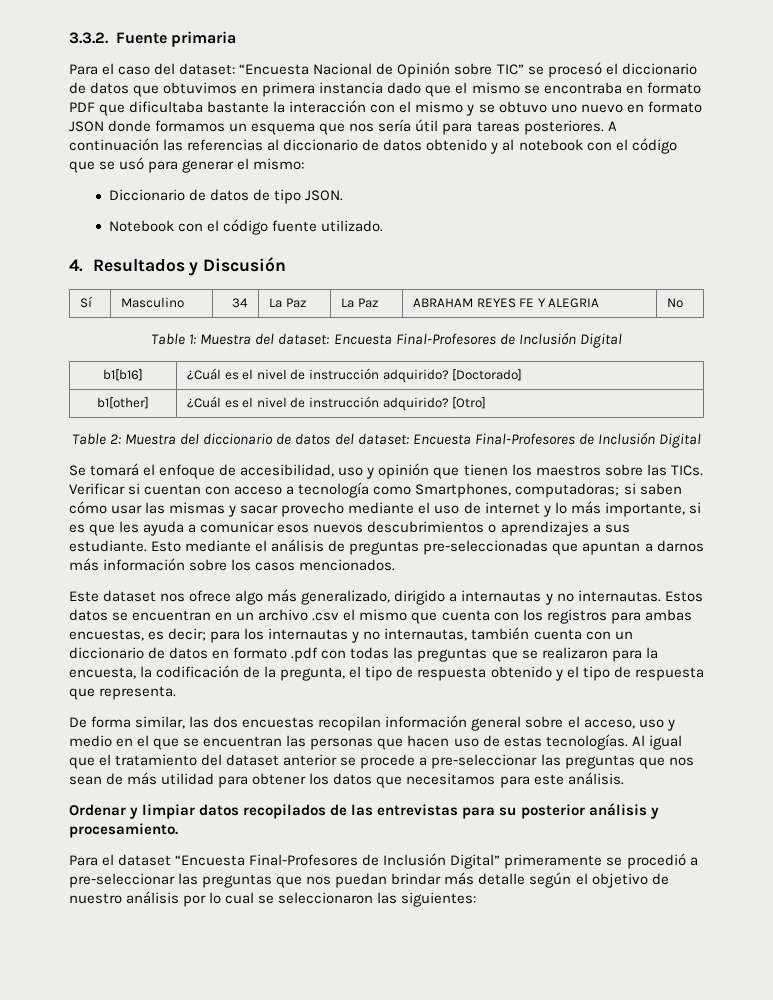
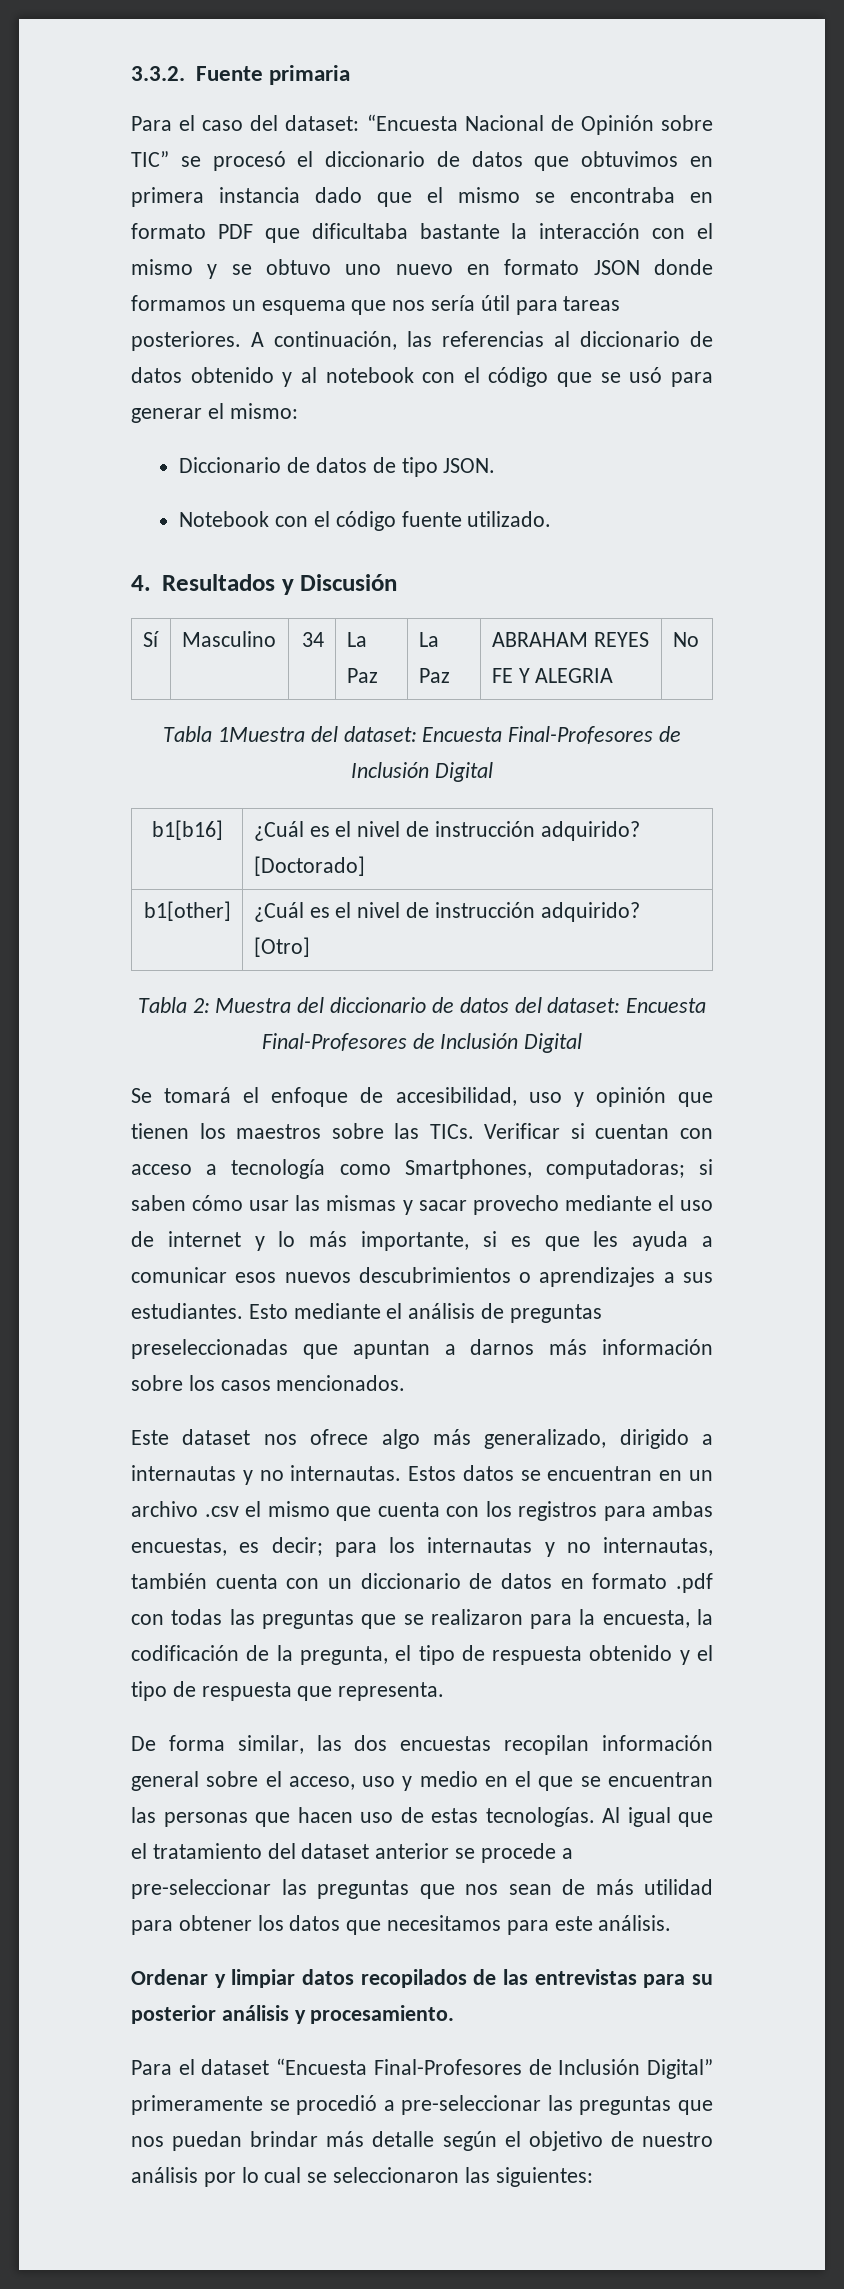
[69,138,159,151] continuación -> [274,331,397,350] continuación,
[151,333,252,345] Table 1: Muestra -> [163,726,305,742] Tabla 1Muestra
[72,433,107,445] Table -> [137,997,187,1013] Tabla
[69,540,147,552] estudiante. -> [131,1303,243,1319] estudiantes.
[423,540,549,555] pre-seleccionadas -> [131,1339,288,1359] preseleccionadas

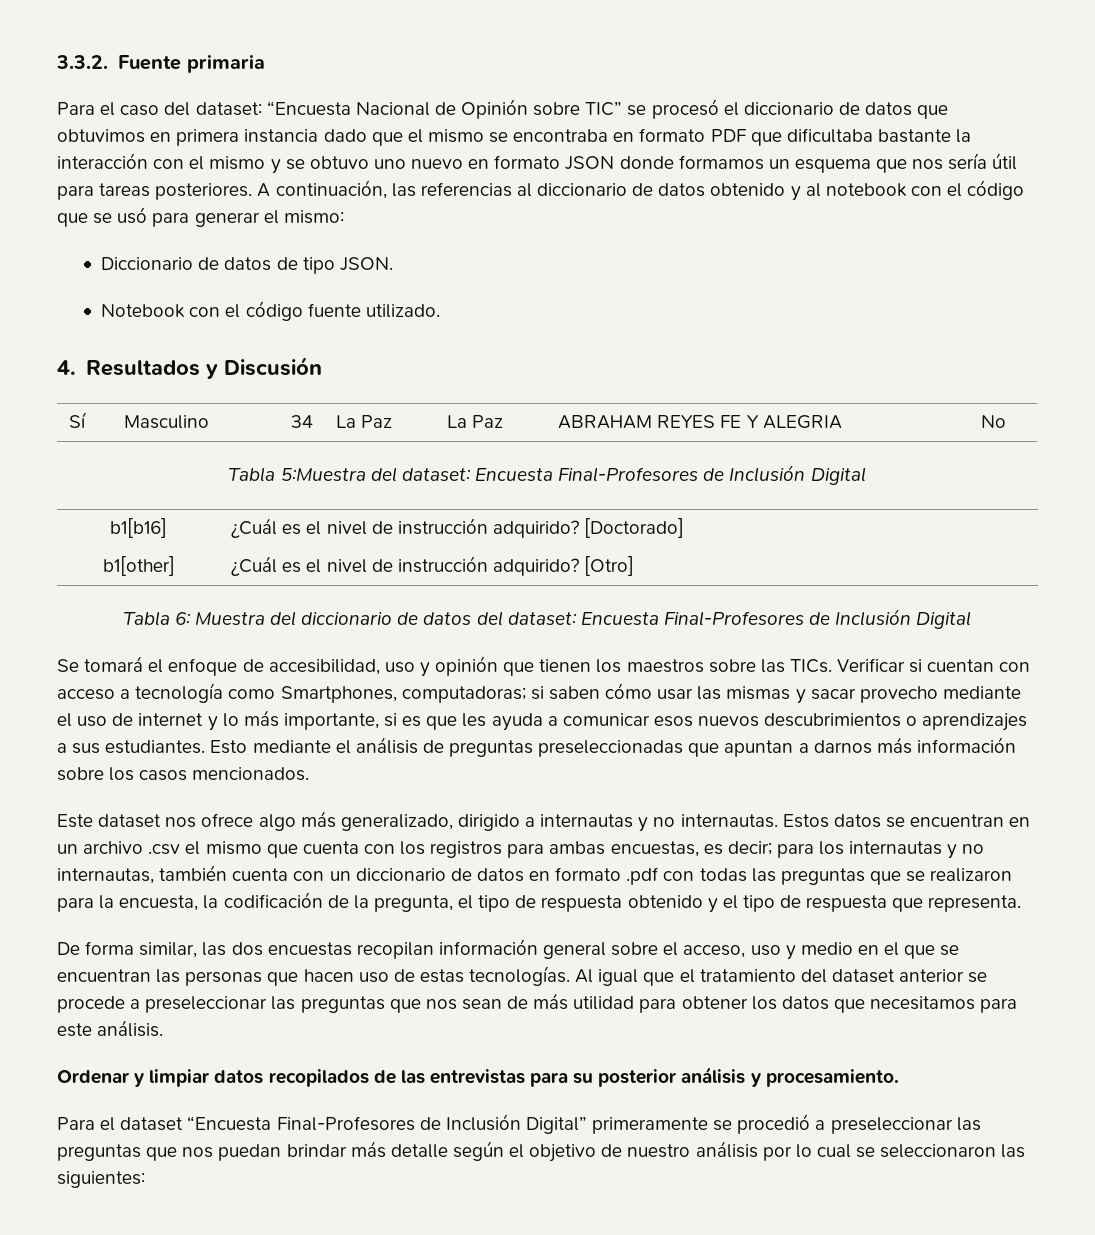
[217,727,305,742] 1Muestra -> [280,468,366,481] 5:Muestra
[192,998,210,1013] 2: -> [174,612,191,625] 6:
[131,1879,271,1899] pre-seleccionar -> [145,996,268,1013] preseleccionar
[401,2095,542,2115] pre-seleccionar -> [830,1117,953,1134] preseleccionar

